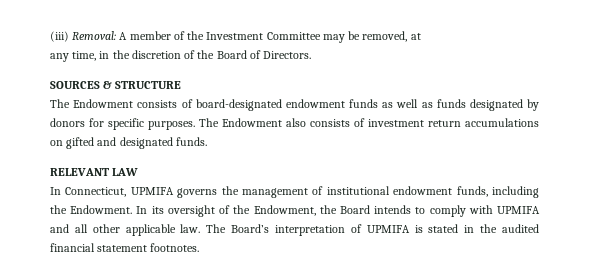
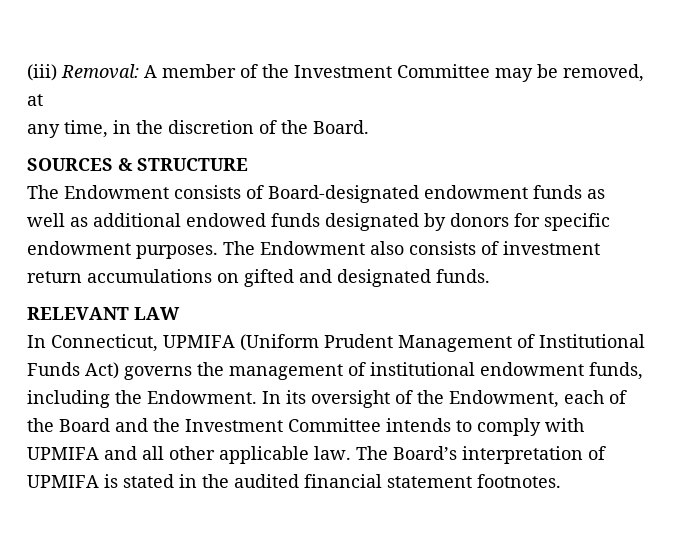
[216,50,312,59] Board of Directors. -> [313,120,369,134] Board.
[195,99,282,111] board-designated -> [268,185,419,203] Board-designated
(433, 105) none -> [93,213,266,227] additional endowed
(144, 124) none -> [27,241,131,255] endowment
(174, 191) none -> [240,334,645,352] [27,362,119,379] (Uniform Prudent Management of Institutional Funds Act)
[319,205,370,214] the Board -> [564,390,627,404] [27,418,381,432] each of the Board and the Investment Committee

